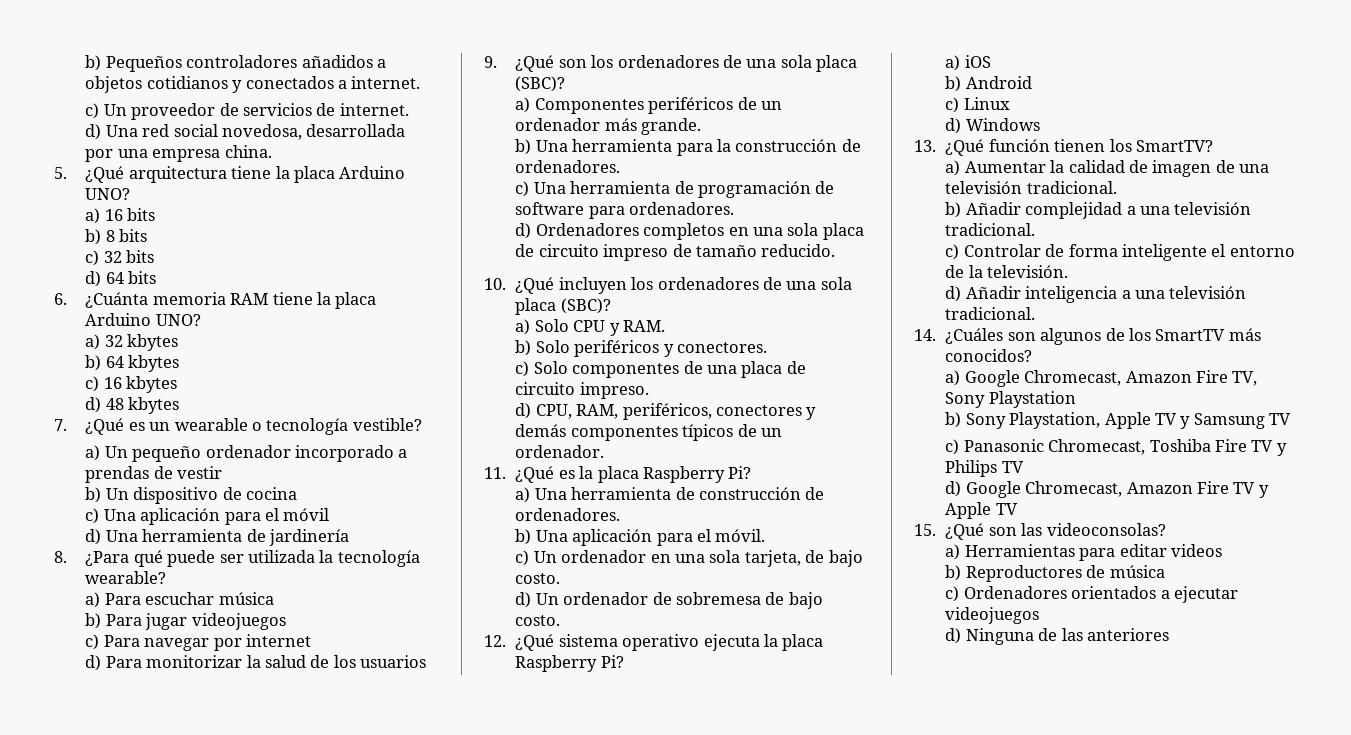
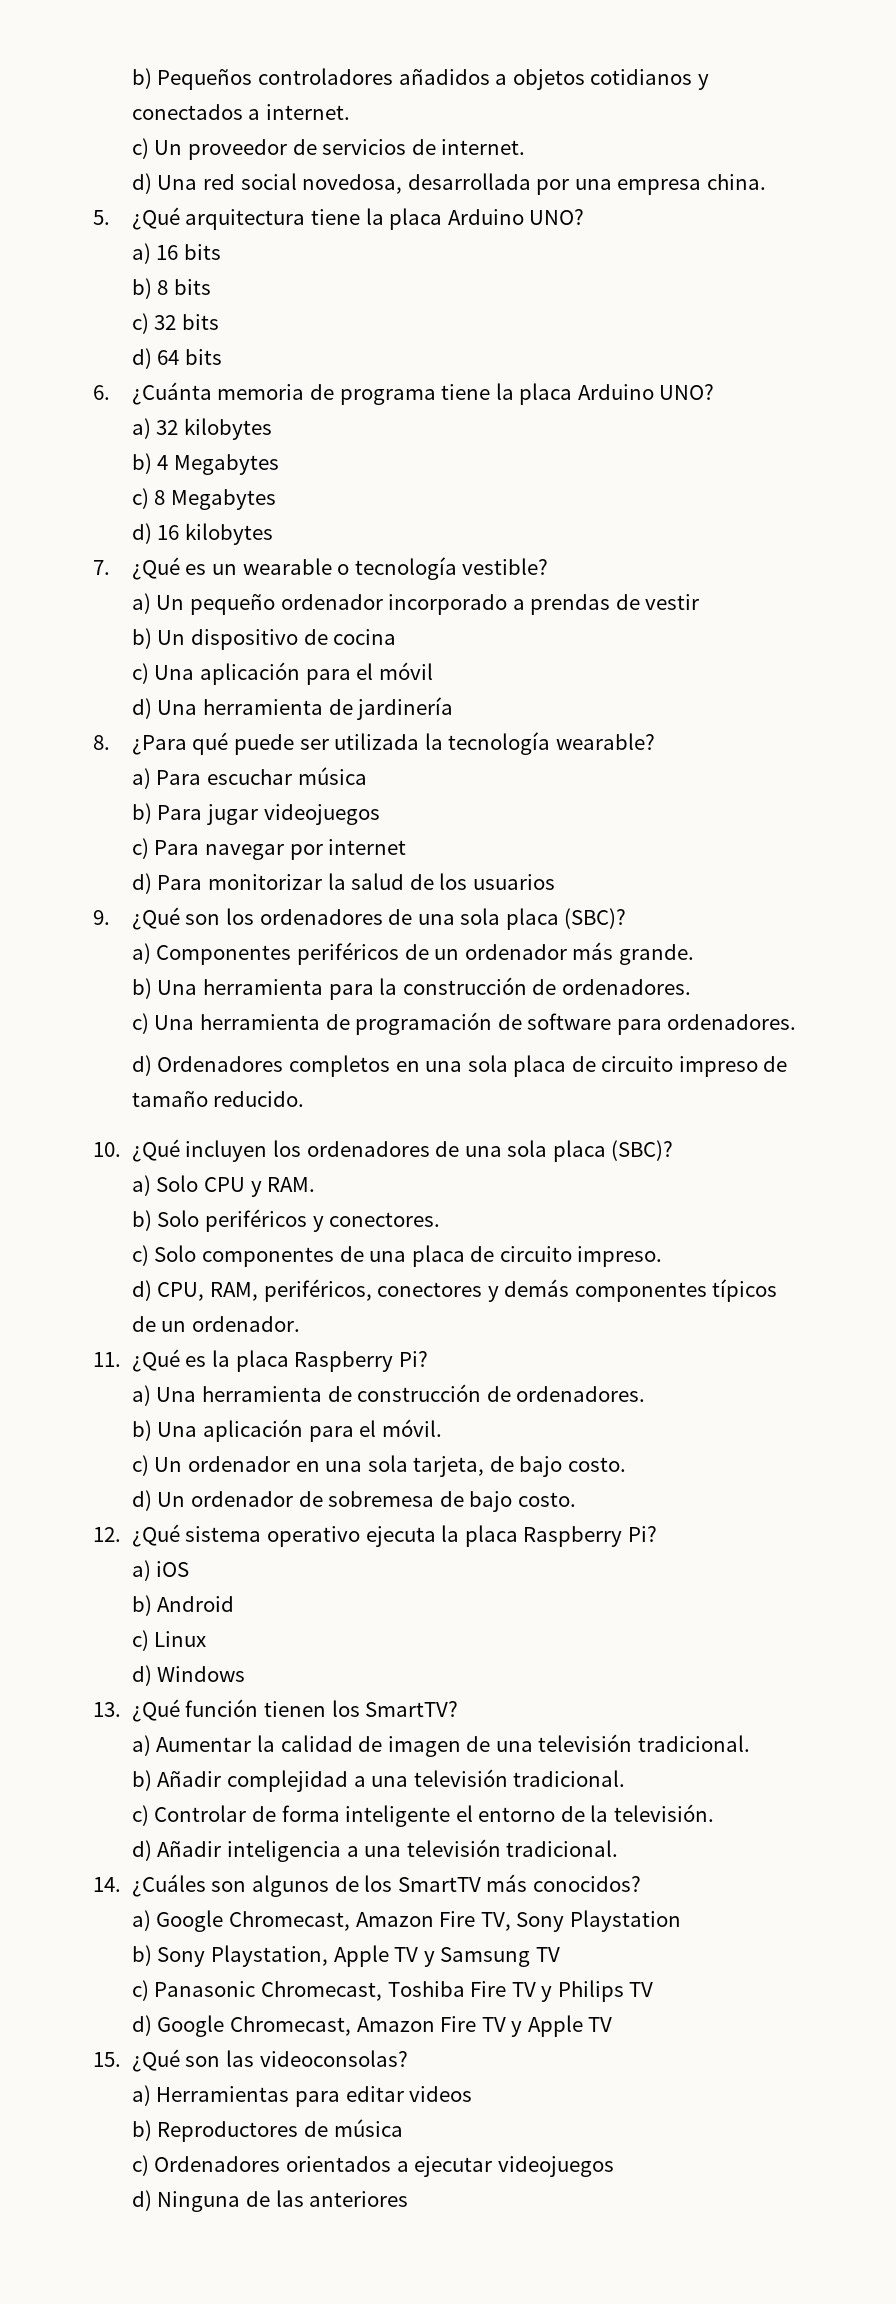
[230,293,269,305] RAM -> [309,384,436,405] de programa
[127,334,179,351] [85,355,180,372] [85,376,178,393] [85,397,180,414] kbytes // b) 64 kbytes // c) 16 kbytes // d) 48 kbytes -> [183,418,272,440] [131,453,279,475] [131,488,276,510] [131,523,273,545] kilobytes // b) 4 Megabytes // c) 8 Megabytes // d) 16 kilobytes

